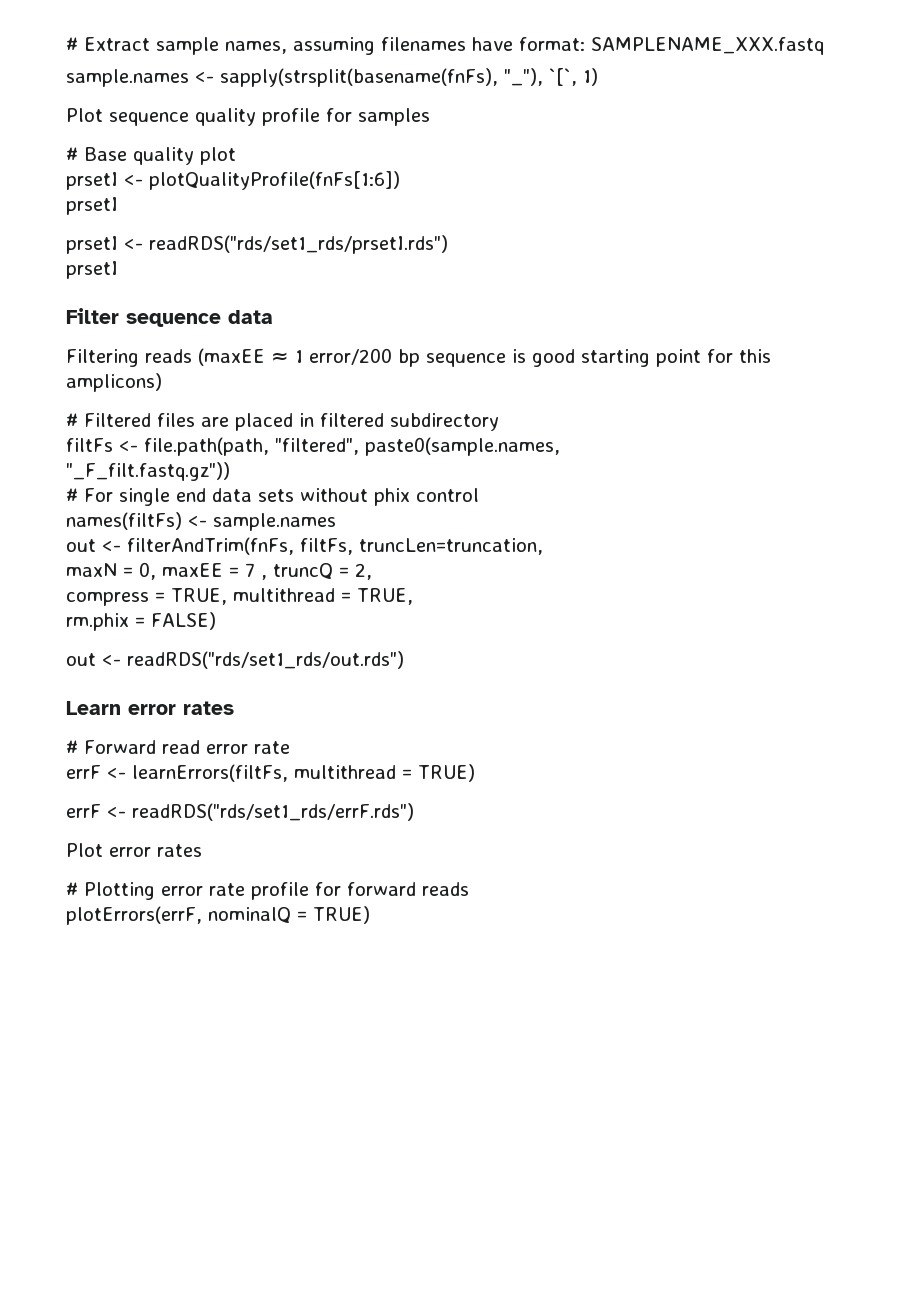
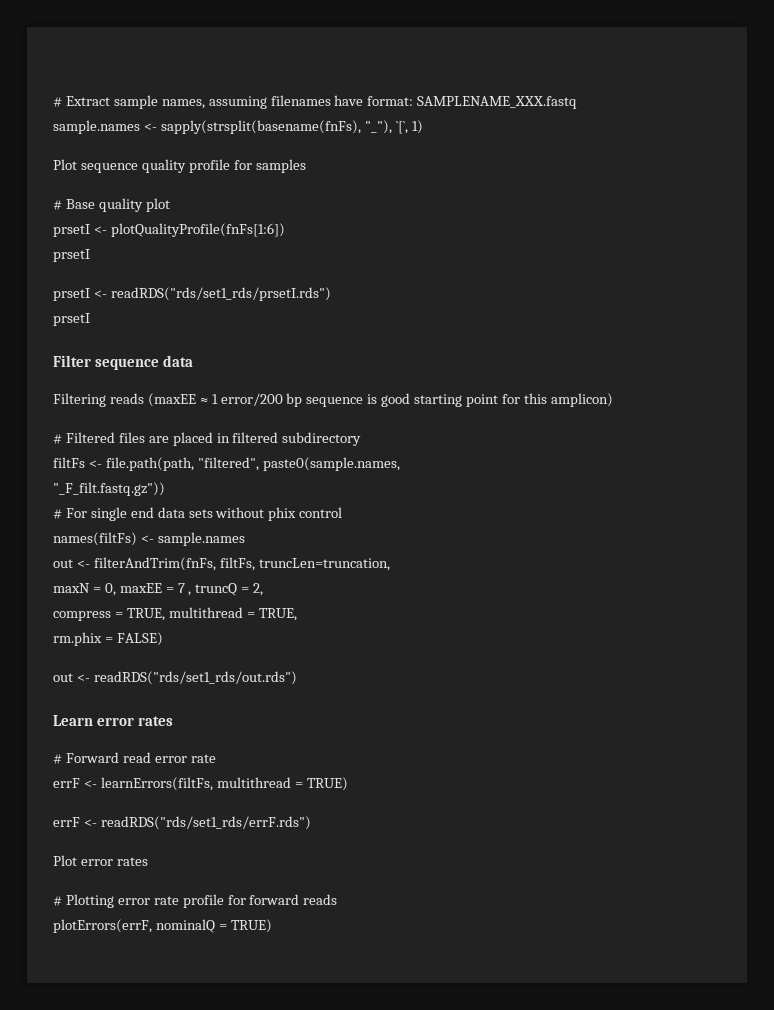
[66,373,162,392] amplicons) -> [550,393,613,407] amplicon)

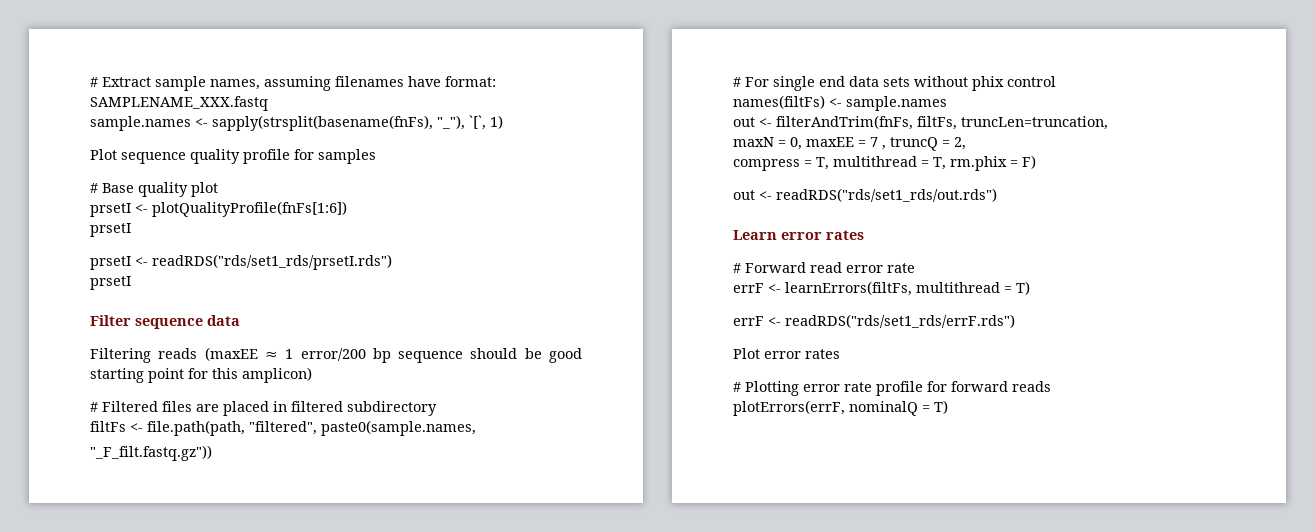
[367,394,378,404] is -> [470,348,542,359] should be
[126,607,297,621] TRUE, multithread = TRUE, // -> [816,156,946,170] T, multithread = T,
[116,632,163,646] FALSE) -> [1022,155,1036,169] F)
[306,777,348,791] TRUE) -> [1016,281,1030,295] T)
[230,919,272,933] TRUE) -> [934,400,948,414] T)

